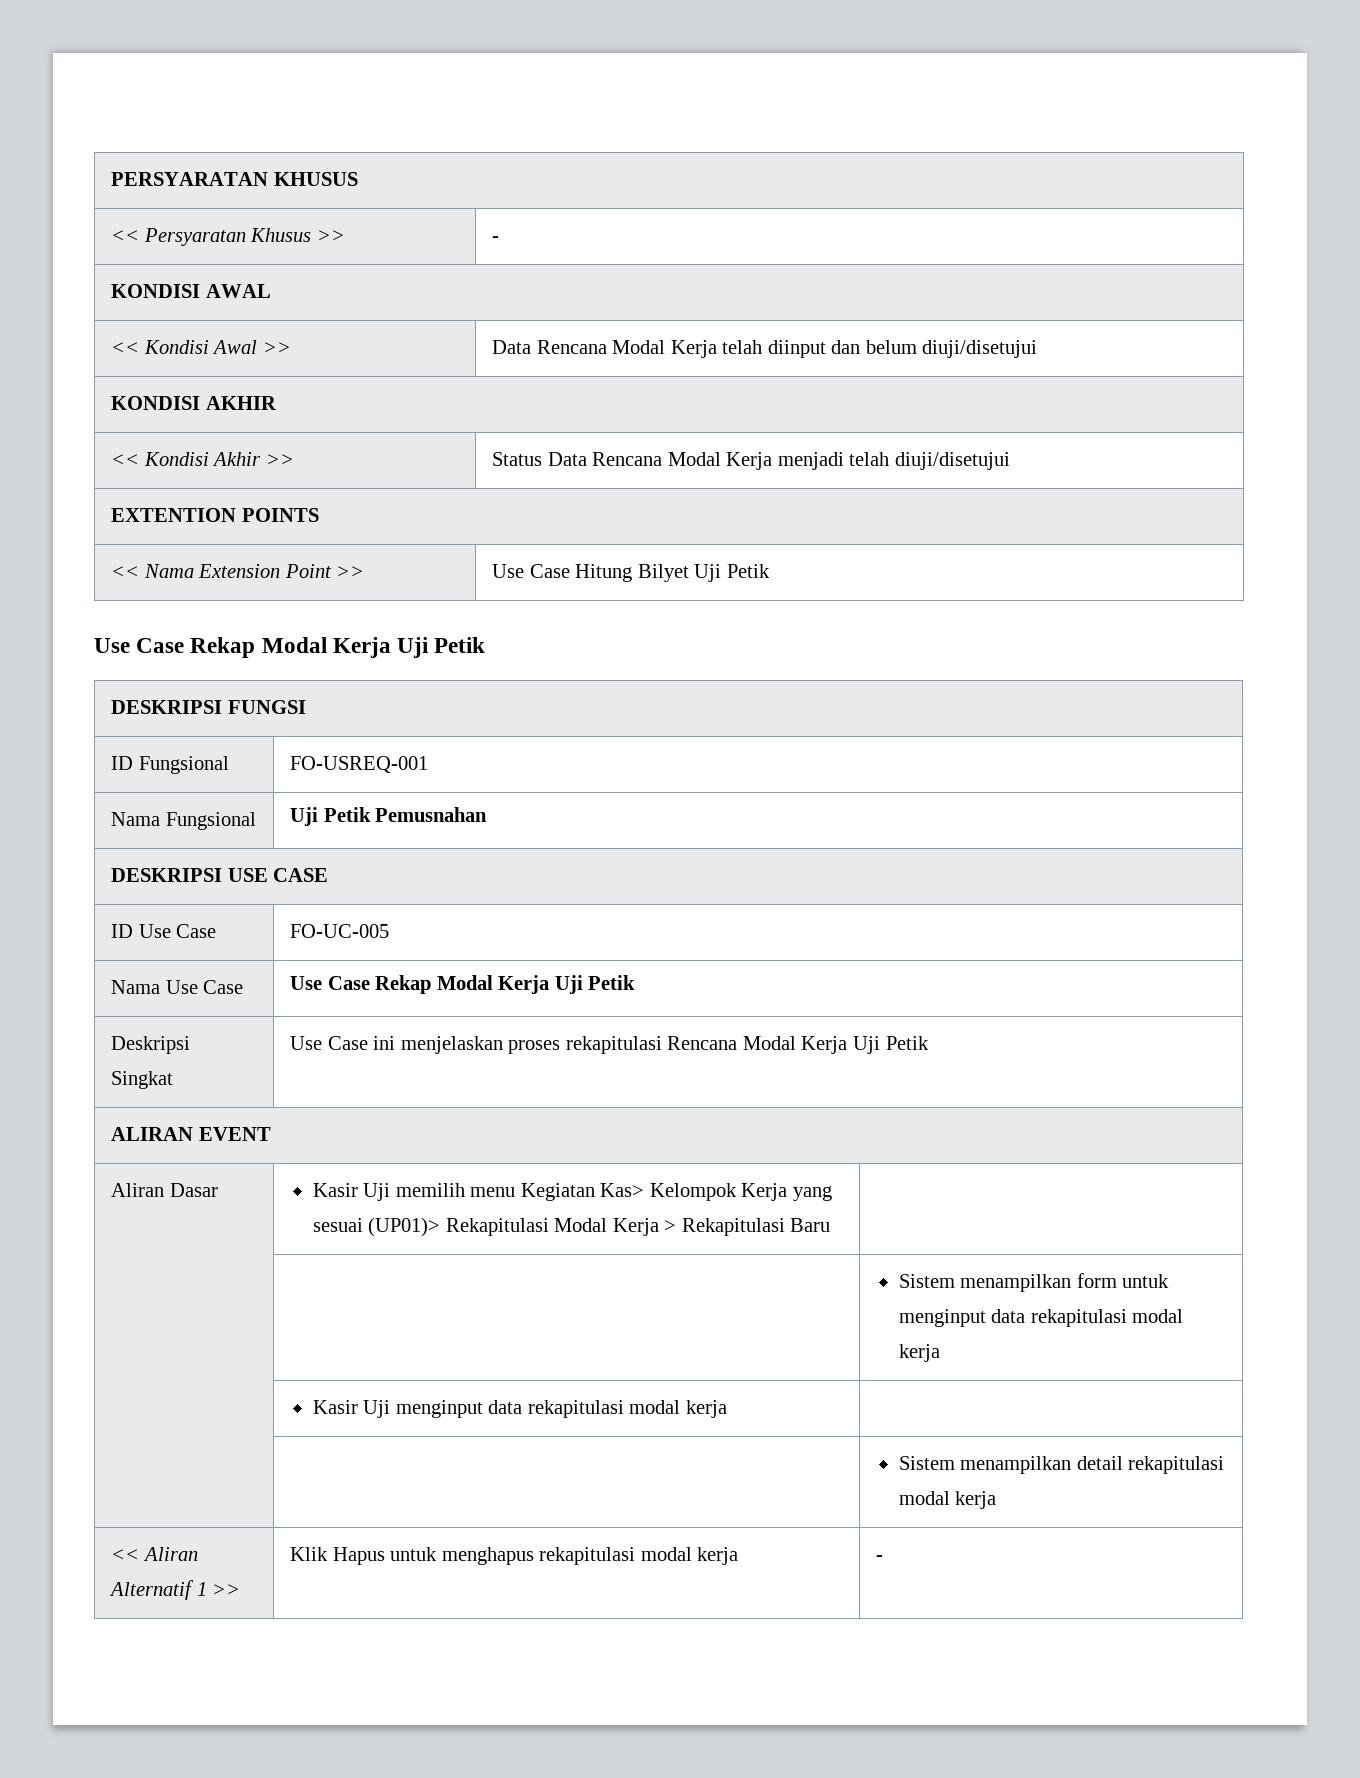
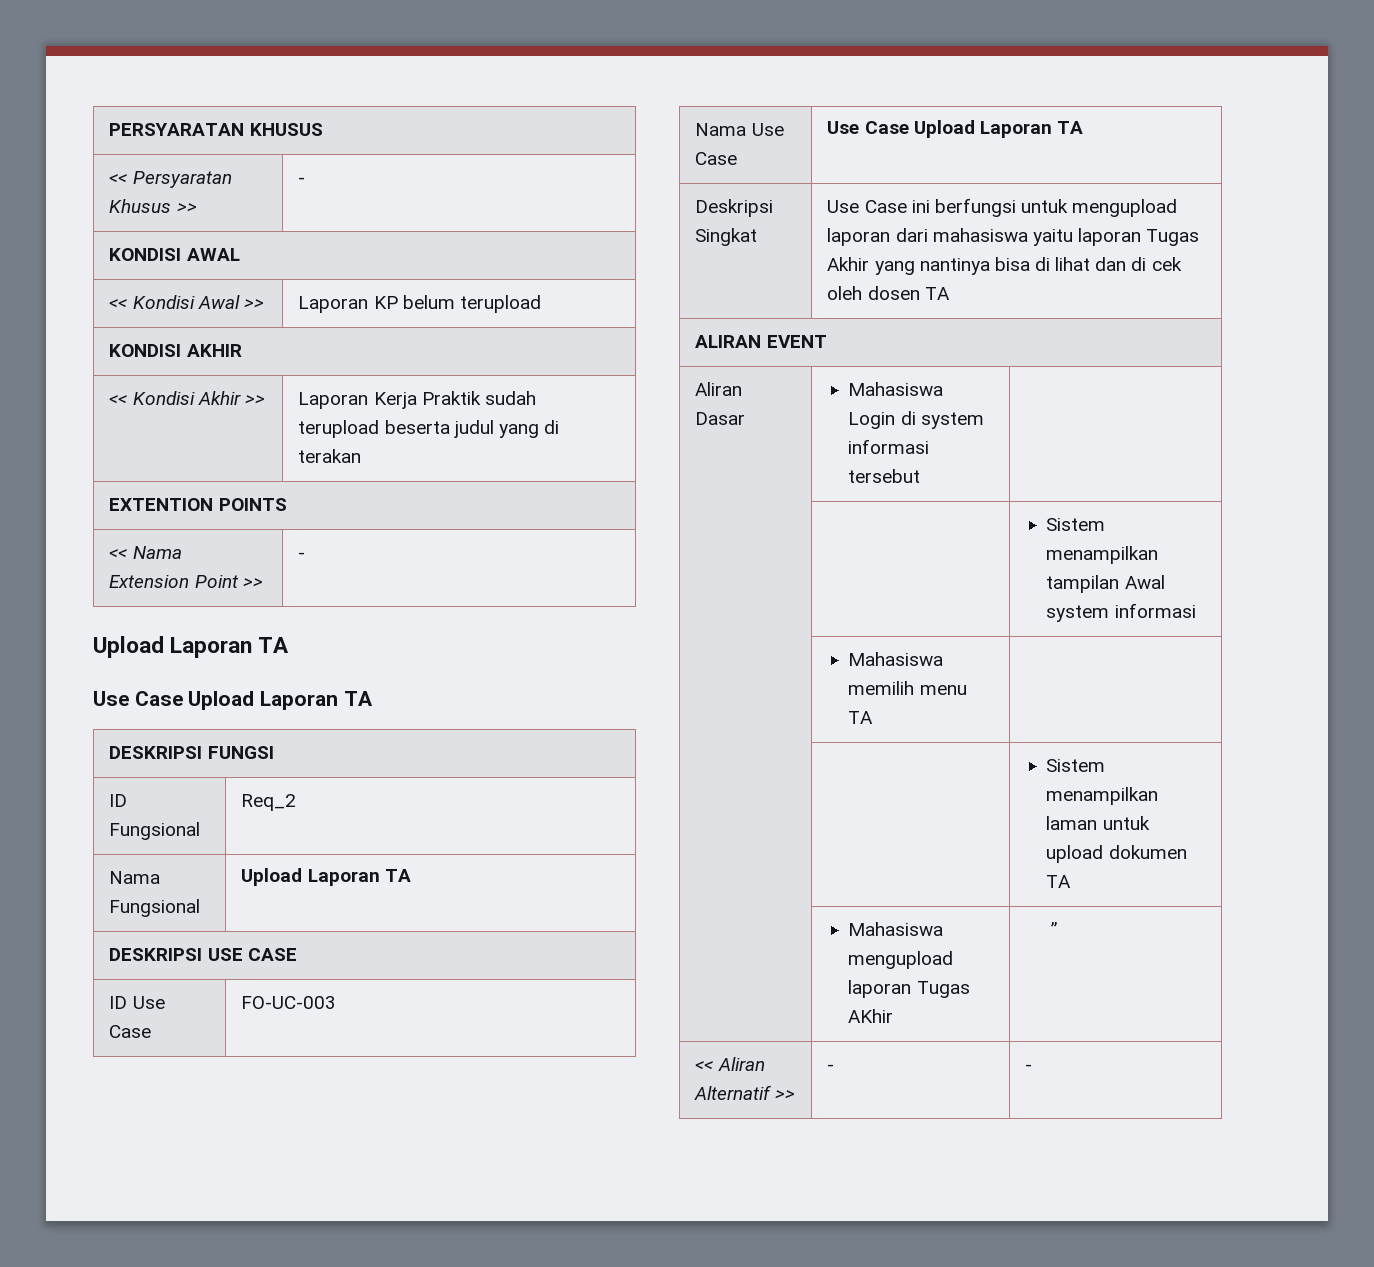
[492,340,1038,358] Data Rencana Modal Kerja telah diinput dan belum diuji/disetujui -> [298,295,541,313] Laporan KP belum terupload
[492,452,1010,470] Status Data Rencana Modal Kerja menjadi telah diuji/disetujui -> [298,391,536,409] [298,420,559,438] [298,449,362,463] Laporan Kerja Praktik sudah terupload beserta judul yang di terakan
[492,564,770,582] [94,637,486,658] Use Case Hitung Bilyet Uji Petik // Use Case Rekap Modal Kerja Uji Petik -> [298,552,306,559] [93,636,290,658] [93,691,373,710] - // Upload Laporan TA // Use Case Upload Laporan TA
[290,756,429,773] FO-USREQ-001 -> [241,794,297,811] Req_2
[290,807,488,826] Uji Petik Pemusnahan -> [241,868,411,886] Upload Laporan TA
[290,924,390,938] FO-UC-005 -> [241,996,337,1009] FO-UC-003
[375,975,636,994] Rekap Modal Kerja Uji Petik -> [913,120,1083,138] Upload Laporan TA
[400,1036,929,1054] [111,1127,271,1141] [111,1183,218,1197] [312,1183,832,1201] [312,1217,831,1237] [898,1273,1170,1292] [898,1309,1184,1327] [898,1344,940,1362] [312,1400,727,1418] [898,1456,1225,1474] [898,1491,997,1509] menjelaskan proses rekapitulasi Rencana Modal Kerja Uji Petik // ALIRAN EVENT // Aliran Dasar | Kasir Uji memilih menu Kegiatan Kas> Kelompok Kerja yang sesuai (UP01)> Rekapitulasi Modal Kerja > Rekapitulasi Baru | // | | Sistem menampilkan form untuk menginput data rekapitulasi modal kerja // | Kasir Uji menginput data rekapitulasi modal kerja | // | | Sistem menampilkan detail rekapitulasi modal kerja -> [934,198,1178,217] [827,228,1200,246] [827,257,1182,275] [827,286,950,300] [695,335,827,348] [695,382,743,396] [695,412,746,425] [848,382,944,396] [848,411,984,429] [848,439,930,454] [848,469,921,483] [1046,518,1106,531] [1046,546,1159,564] [1046,575,1165,593] [1046,603,1196,622] [848,652,944,666] [848,681,967,695] [848,711,874,724] [1046,759,1106,772] [1046,787,1159,805] [1046,816,1150,830] [1046,845,1187,863] [1046,875,1072,888] [848,922,944,936] [848,951,954,969] [848,980,970,998] [848,1009,894,1023] [1050,922,1058,936] berfungsi untuk mengupload laporan dari mahasiswa yaitu laporan Tugas Akhir yang nantinya bisa di lihat dan di cek oleh dosen TA // ALIRAN EVENT // Aliran Dasar | Mahasiswa Login di system informasi tersebut | // | | Sistem menampilkan tampilan Awal system informasi // | Mahasiswa memilih menu TA | // | | Sistem menampilkan laman untuk upload dokumen TA // | Mahasiswa mengupload laporan Tugas AKhir | ”
[196,1582,241,1596] [290,1547,739,1565] 1 >> | Klik Hapus untuk menghapus rekapitulasi modal kerja -> [774,1090,795,1100] [827,1064,835,1071] >> | -

